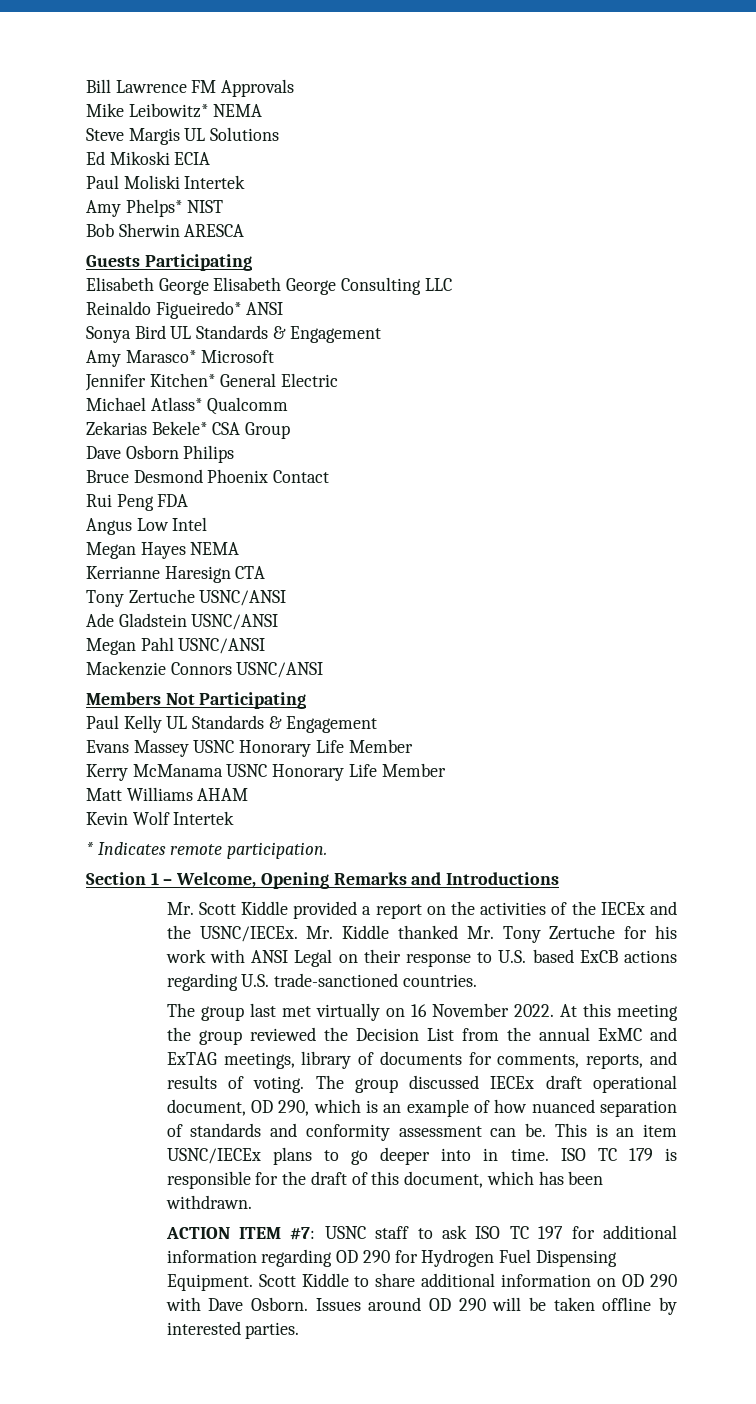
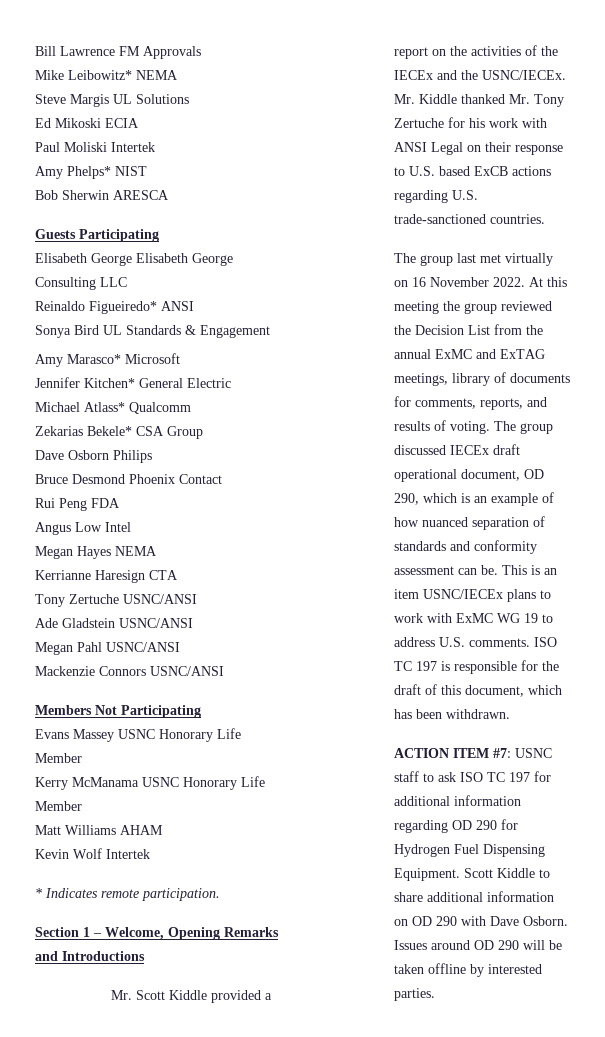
[86,715,377,733] // Paul Kelly UL Standards & Engagement -> (201, 711) none
[351,1147,653,1165] go deeper into in time. ISO TC 179 -> [393,613,553,623] [393,637,557,647] [393,661,437,671] work with ExMC WG 19 to address U.S. comments. ISO TC 197

